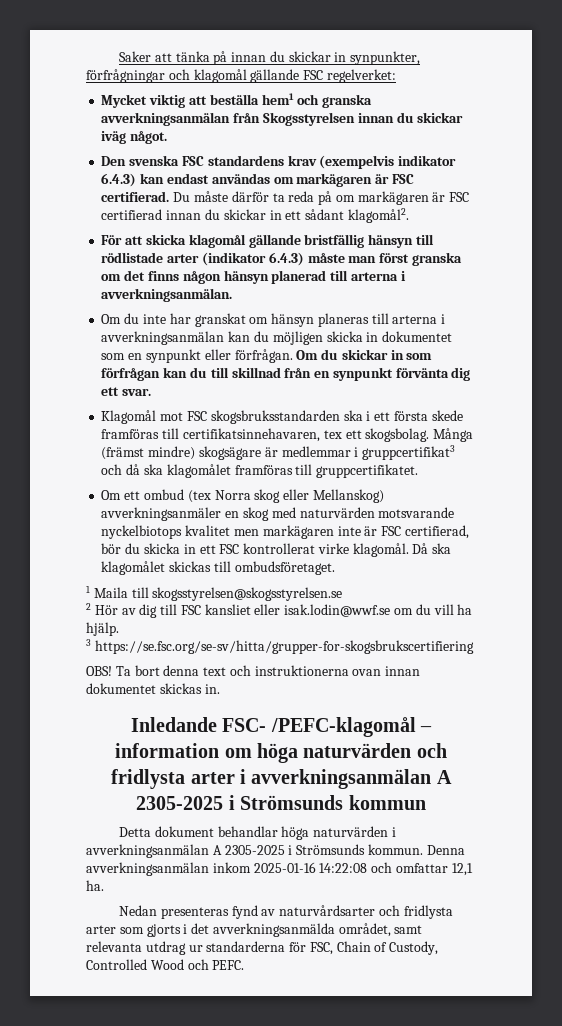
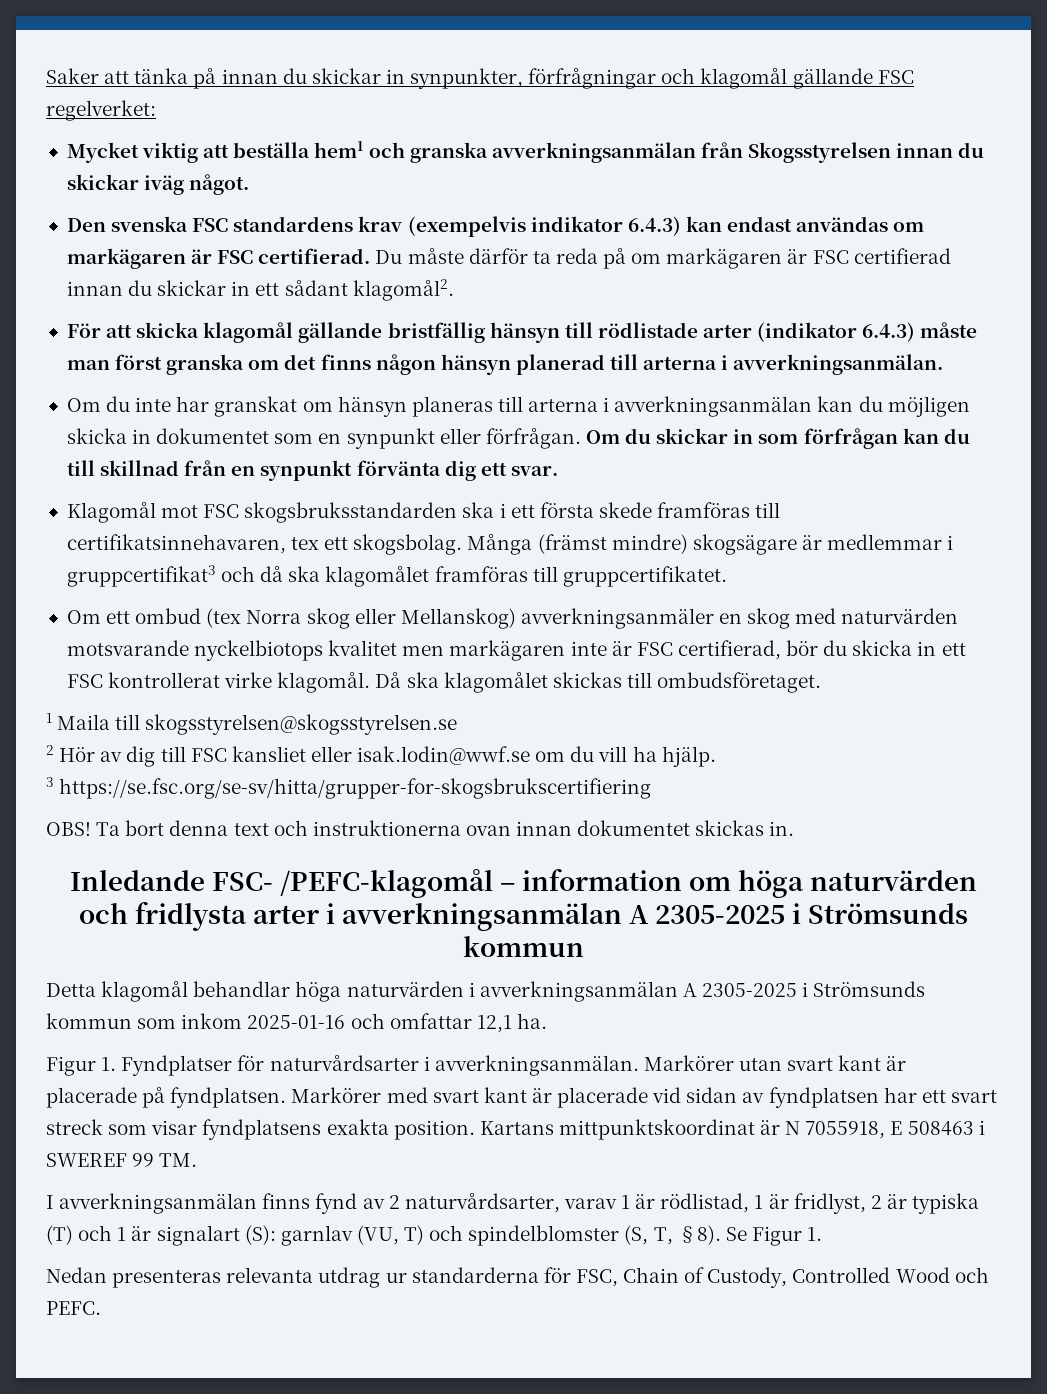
[154,826,214,837] dokument -> [101,981,189,1002] klagomål
[367,844,465,855] [86,862,209,876] kommun. Denna avverkningsanmälan -> [46,1013,177,1029] kommun som
[319,863,368,873] 14:22:08 -> (346, 1022) none
[118,905,453,919] [86,923,423,937] Nedan presenteras fynd av naturvårdsarter och fridlysta arter som gjorts i det avverkningsanmälda området, samt -> [46,1055,907,1076] [46,1087,997,1108] [46,1119,985,1140] [46,1153,198,1167] [46,1193,980,1214] [46,1225,823,1246] [46,1267,222,1288] Figur 1. Fyndplatser för naturvårdsarter i avverkningsanmälan. Markörer utan svart kant är placerade på fyndplatsen. Markörer med svart kant är placerade vid sidan av fyndplatsen har ett svart streck som visar fyndplatsens exakta position. Kartans mittpunktskoordinat är N 7055918, E 508463 i SWEREF 99 TM. // I avverkningsanmälan finns fynd av 2 naturvårdsarter, varav 1 är rödlistad, 1 är fridlyst, 2 är typiska (T) och 1 är signalart (S): garnlav (VU, T) och spindelblomster (S, T, §8). Se Figur 1. // Nedan presenteras

